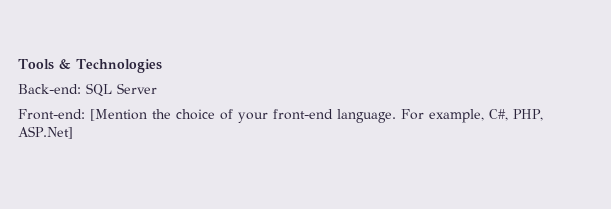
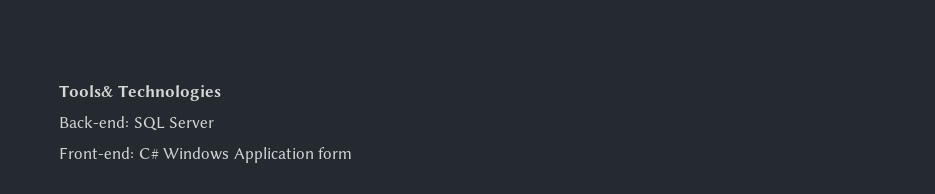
[18,59,71,70] Tools & -> [59,85,113,97] Tools&
[90,109,543,123] [18,126,73,139] [Mention the choice of your front-end language. For example, C#, PHP, ASP.Net] -> [138,147,353,163] C# Windows Application form

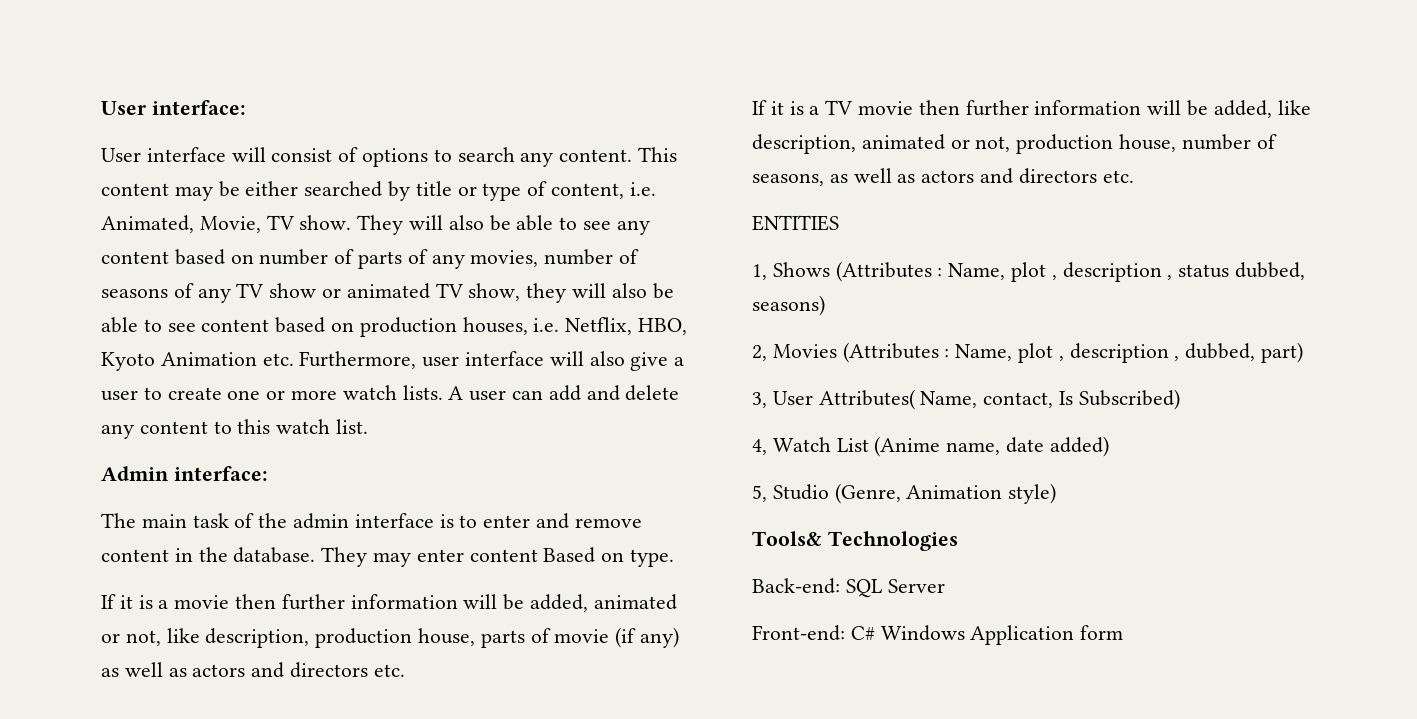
(59, 91) none -> [101,100,246,115] [101,147,678,167] [101,181,656,201] [101,215,650,235] [101,249,640,269] [101,283,674,303] [101,317,688,337] [101,351,685,371] [101,385,680,401] [101,419,369,439] [101,466,268,481] [101,513,642,529] [101,547,675,567] [101,594,677,612] [101,627,680,648] [101,662,405,678] [752,100,1311,118] [752,134,1277,154] [752,168,1134,186] [752,215,839,231] [752,261,1306,282] [752,295,825,316] [752,342,1304,363] [752,389,1180,410] [752,436,1109,457] [752,483,1057,504] User interface: // User interface will consist of options to search any content. This content may be either searched by title or type of content, i.e. Animated, Movie, TV show. They will also be able to see any content based on number of parts of any movies, number of seasons of any TV show or animated TV show, they will also be able to see content based on production houses, i.e. Netflix, HBO, Kyoto Animation etc. Furthermore, user interface will also give a user to create one or more watch lists. A user can add and delete any content to this watch list. // Admin interface: // The main task of the admin interface is to enter and remove content in the database. They may enter content Based on type. // If it is a movie then further information will be added, animated or not, like description, production house, parts of movie (if any) as well as actors and directors etc. // If it is a TV movie then further information will be added, like description, animated or not, production house, number of seasons, as well as actors and directors etc. // ENTITIES // 1, Shows (Attributes : Name, plot , description , status dubbed, seasons) // 2, Movies (Attributes : Name, plot , description , dubbed, part) // 3, User Attributes( Name, contact, Is Subscribed) // 4, Watch List (Anime name, date added) // 5, Studio (Genre, Animation style) //

